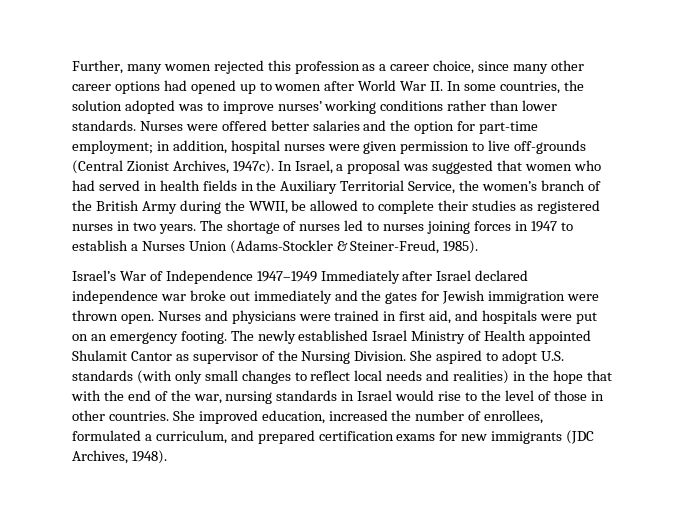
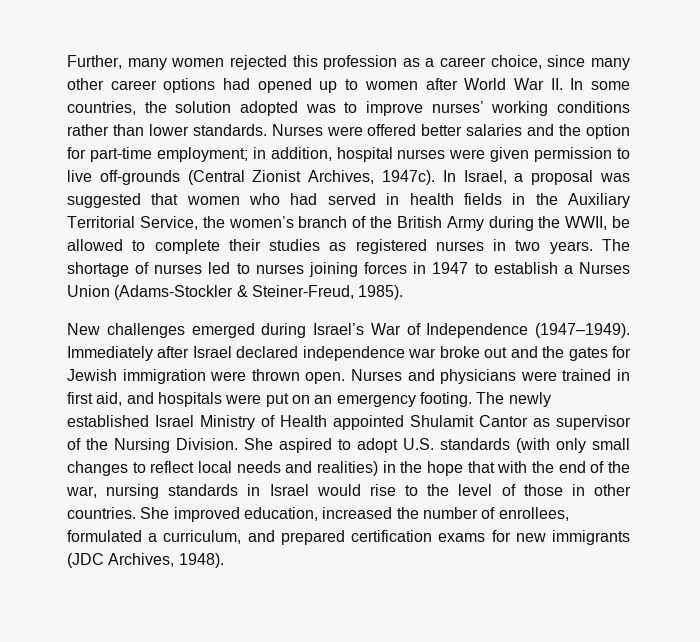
(479, 247) none -> [67,323,307,338] New challenges emerged during
[256,271,317,282] 1947–1949 -> [535,323,630,338] (1947–1949).
[253,290,332,304] immediately -> (508, 352) none

